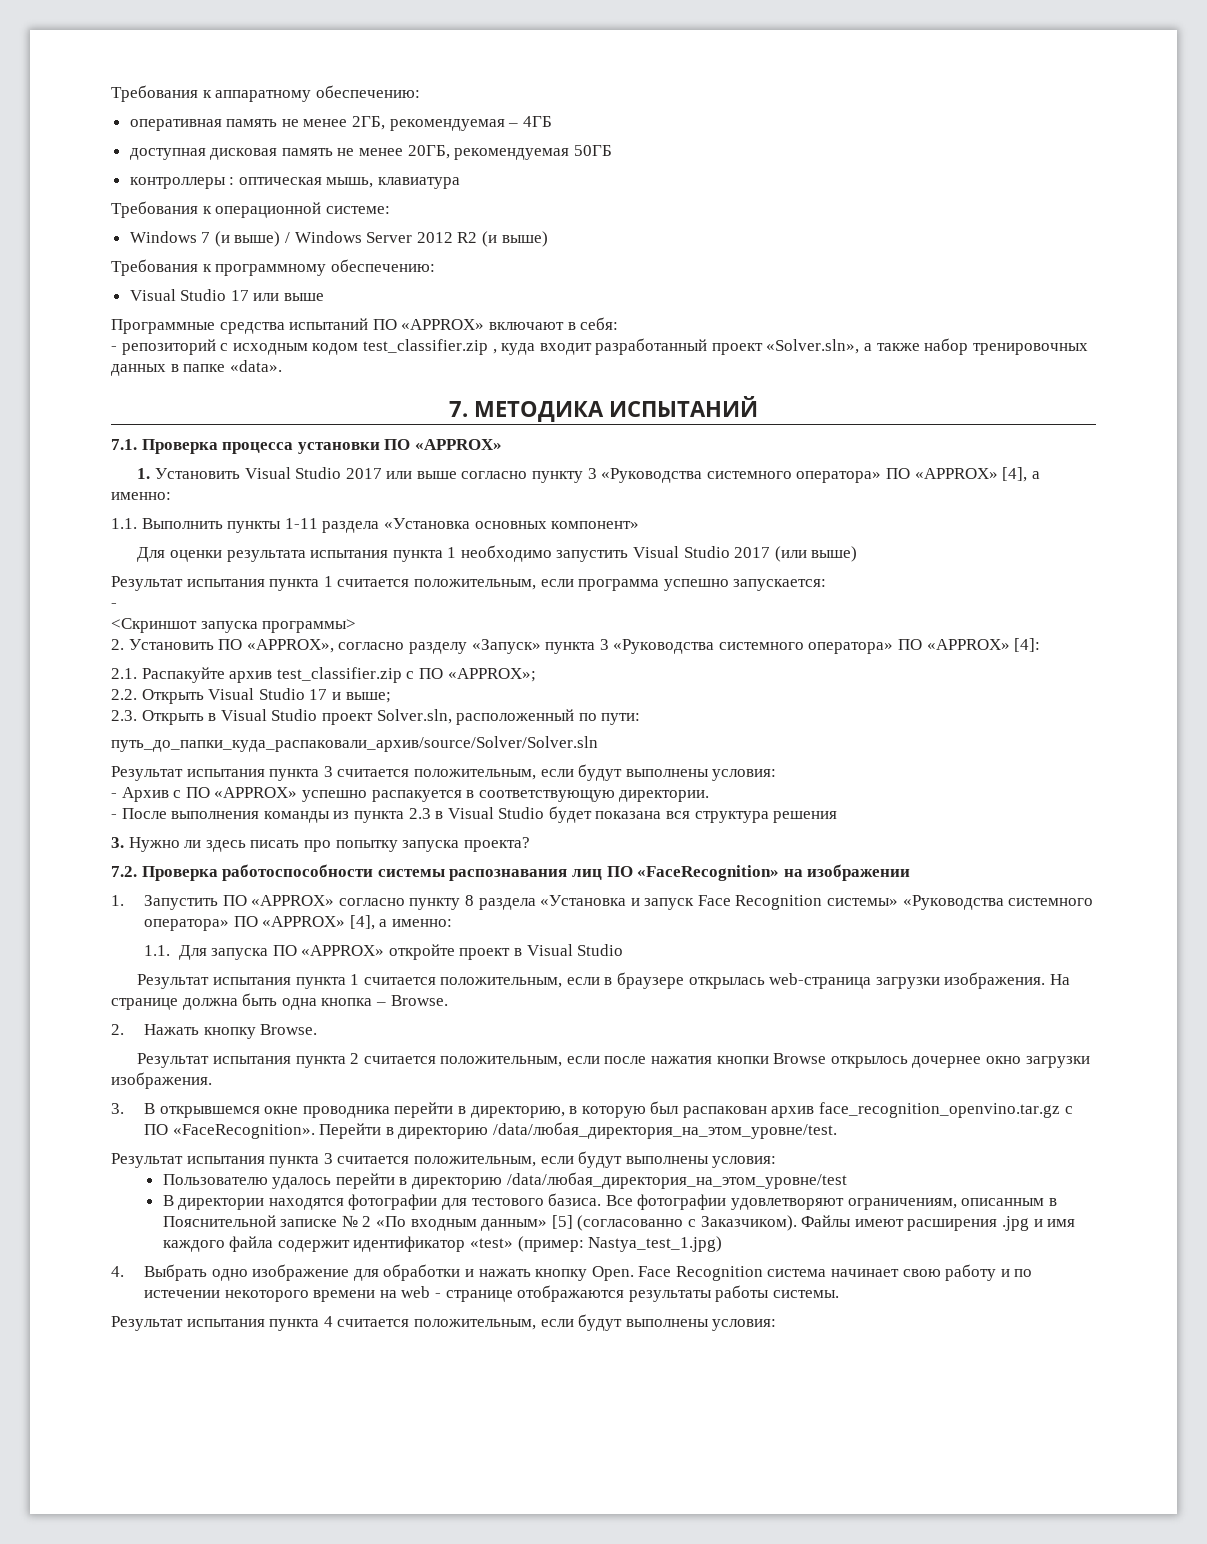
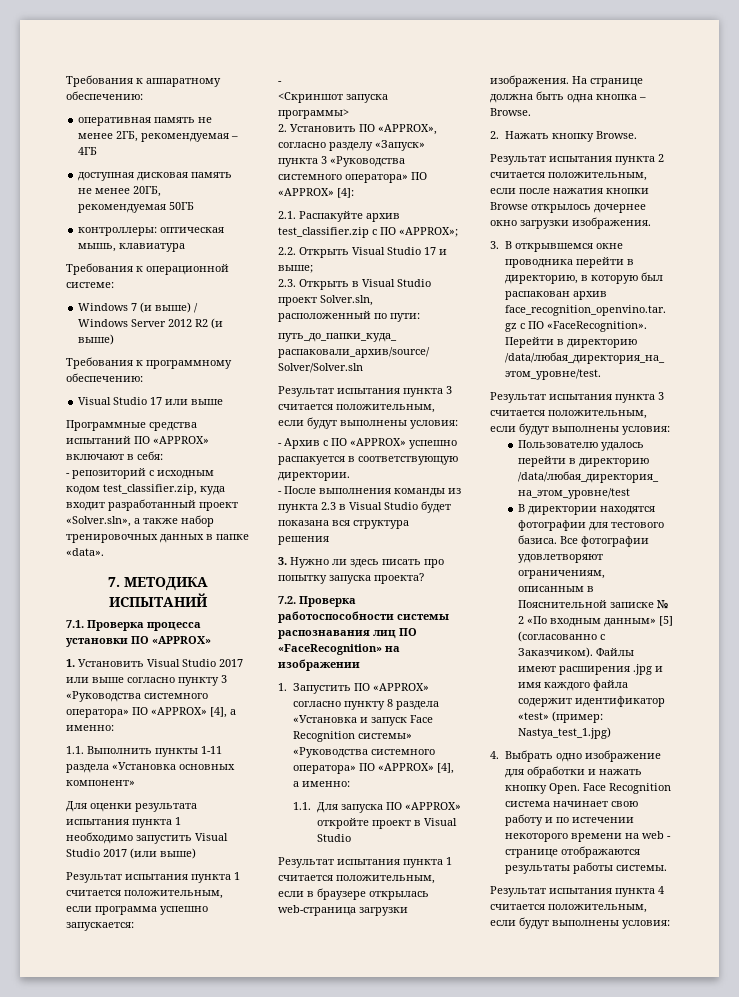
[129,177,235,189] контроллеры : -> [78,227,158,236] контроллеры:
[362,339,497,355] test_classifier.zip , -> [103,484,197,495] test_classifier.zip,

